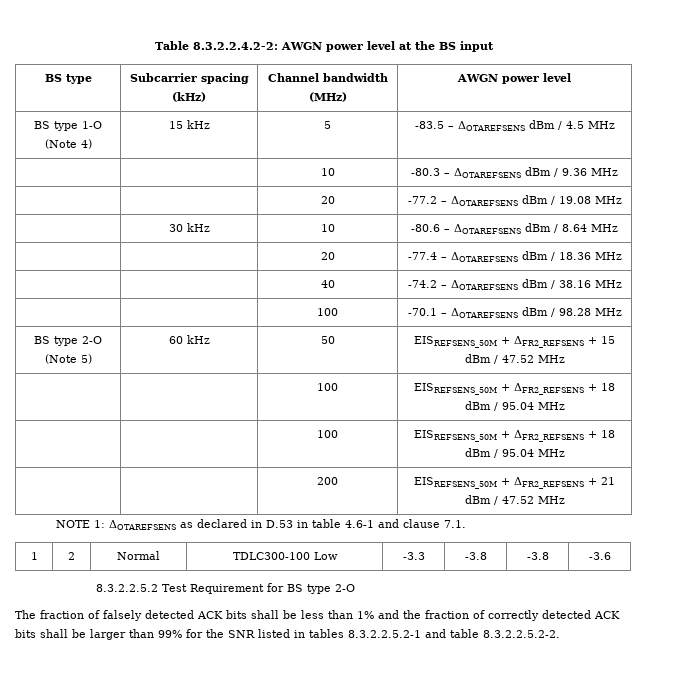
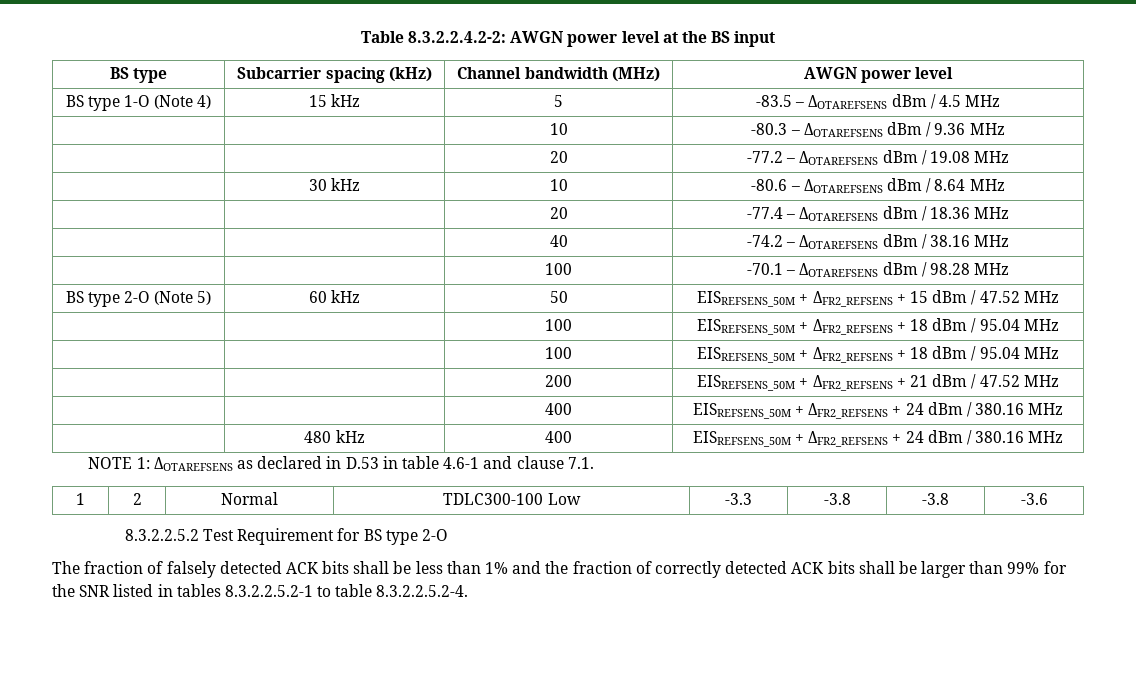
(565, 500) none -> [545,403,572,415] [692,402,1064,419] [304,430,365,443] [545,431,572,443] [692,430,1064,447] // | | 400 | EISREFSENS_50M + ΔFR2_REFSENS + 24 dBm / 380.16 MHz // | 480 kHz | 400 | EISREFSENS_50M + ΔFR2_REFSENS + 24 dBm / 380.16 MHz
[425,629,560,638] and table 8.3.2.2.5.2-2. -> [317,584,469,597] to table 8.3.2.2.5.2-4.

